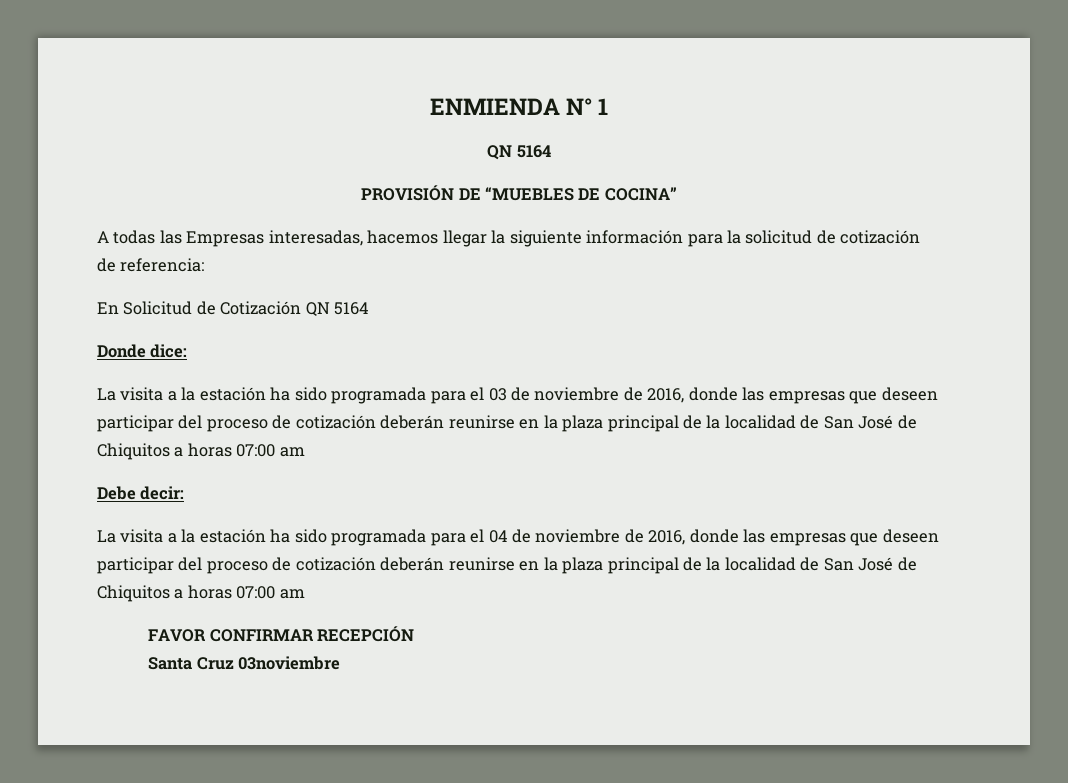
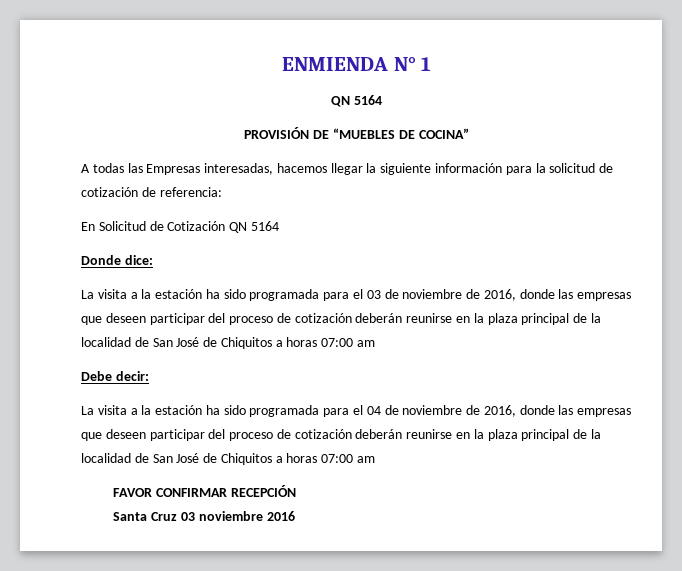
[238,656,341,670] 03noviembre -> [180,511,295,521] 03 noviembre 2016

